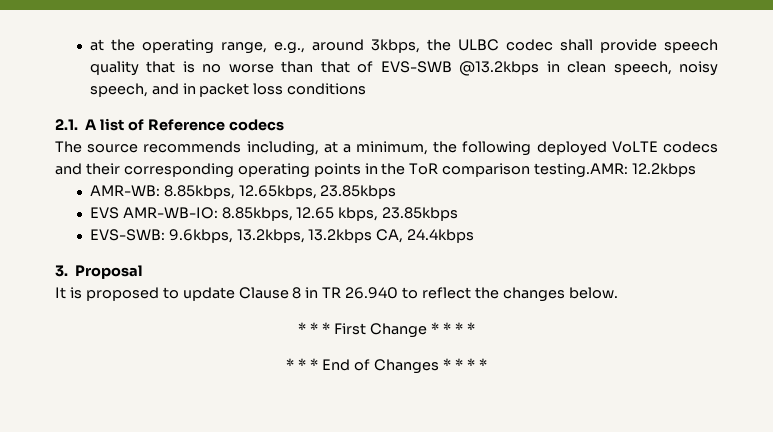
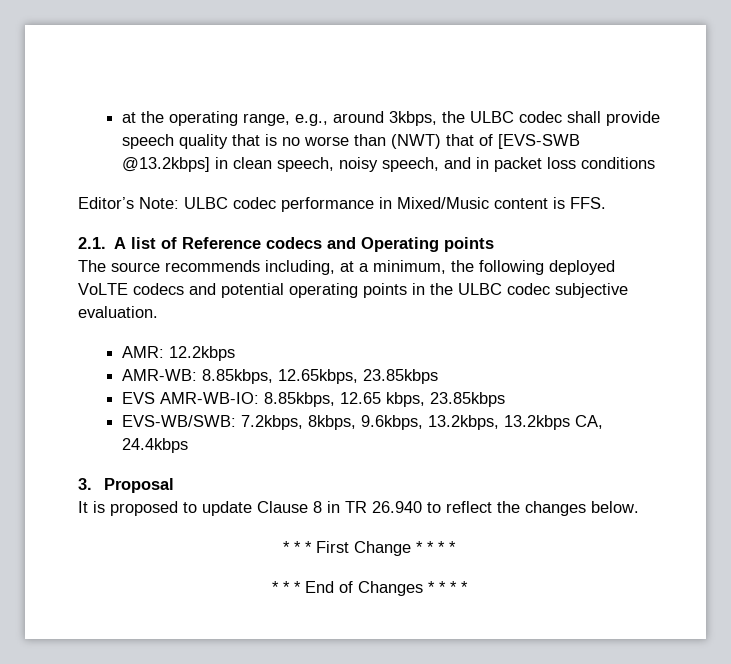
(314, 67) none -> [390,134,441,149] (NWT)
[380,61,540,76] EVS-SWB @13.2kbps -> [497,134,580,149] [121,157,210,172] [EVS-SWB @13.2kbps]
(367, 89) none -> [78,197,606,212] // Editor’s Note: ULBC codec performance in Mixed/Music content is FFS.
(284, 125) none -> [327,237,495,252] and Operating points
[85,163,234,178] their corresponding -> [221,283,284,298] potential
[409,163,629,178] ToR comparison testing.AMR: -> [458,283,628,298] [78,306,158,318] [121,346,164,358] ULBC codec subjective evaluation. // AMR:
[89,229,165,241] EVS-SWB: -> [121,415,356,430] EVS-WB/SWB: 7.2kbps, 8kbps,

